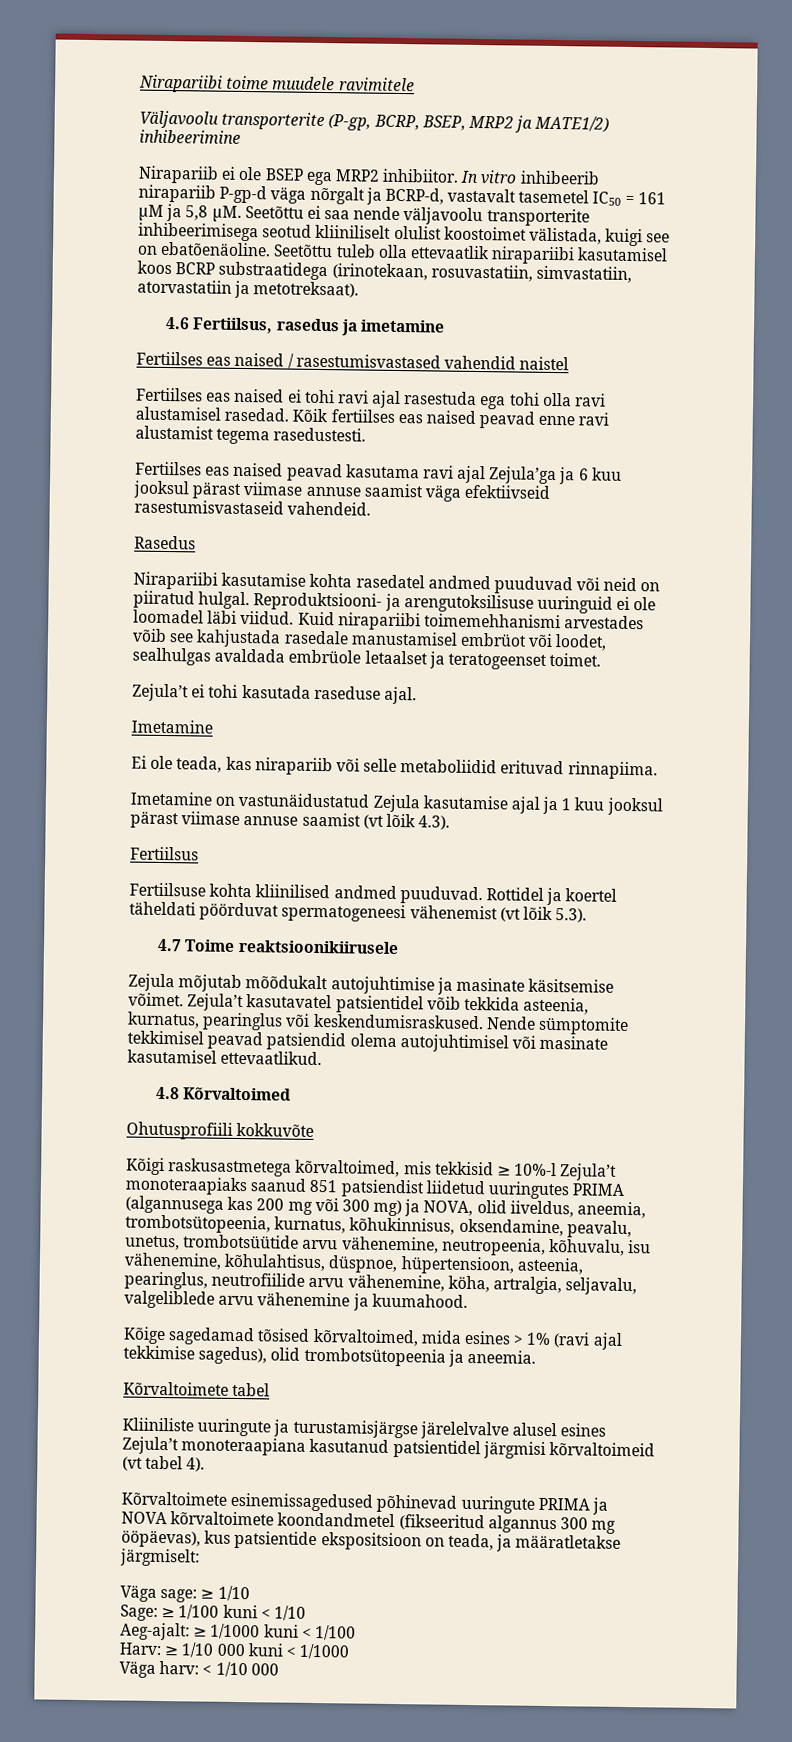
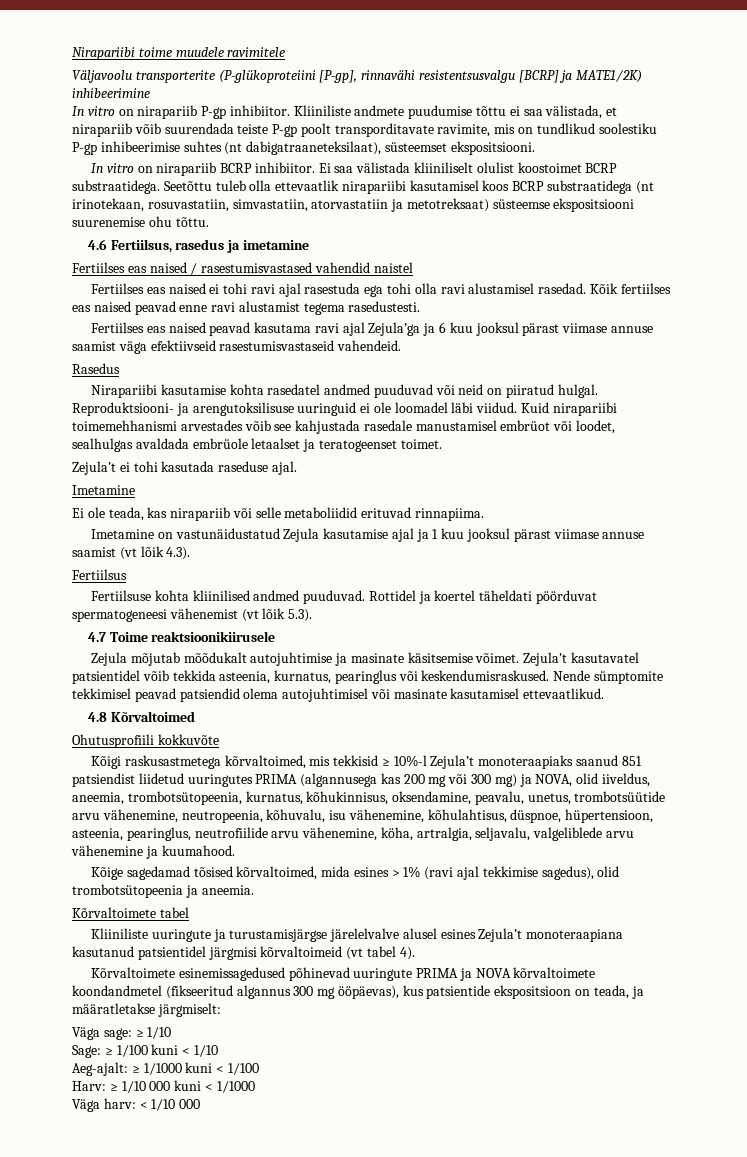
[328,114,610,133] [139,129,241,144] [138,165,600,186] [138,184,666,206] [138,203,590,227] [138,222,671,247] [137,241,272,257] (P-gp, BCRP, BSEP, MRP2 ja MATE1/2) inhibeerimine // Nirapariib ei ole BSEP ega MRP2 inhibiitor. In vitro inhibeerib nirapariib P-gp-d väga nõrgalt ja BCRP-d, vastavalt tasemetel IC50 = 161 µM ja 5,8 µM. Seetõttu ei saa nende väljavoolu transporterite inhibeerimisega seotud kliiniliselt olulist koostoimet välistada, kuigi see on ebatõenäoline. -> [218,70,643,83] [72,88,150,98] [72,105,618,119] [72,123,657,137] [72,141,535,155] [90,162,618,176] [72,180,160,194] (P-glükoproteiini [P-gp], rinnavähi resistentsusvalgu [BCRP] ja MATE1/2K) inhibeerimine // In vitro on nirapariib P-gp inhibiitor. Kliiniliste andmete puudumise tõttu ei saa välistada, et nirapariib võib suurendada teiste P-gp poolt transporditavate ravimite, mis on tundlikud soolestiku P-gp inhibeerimise suhtes (nt dabigatraaneteksilaat), süsteemset ekspositsiooni. // In vitro on nirapariib BCRP inhibiitor. Ei saa välistada kliiniliselt olulist koostoimet BCRP substraatidega.
[331,263,428,281] (irinotekaan, -> [635,181,654,194] [72,198,144,212] (nt irinotekaan,
[253,281,360,298] metotreksaat). -> [406,198,635,212] [72,216,209,227] metotreksaat) süsteemse ekspositsiooni suurenemise ohu tõttu.

